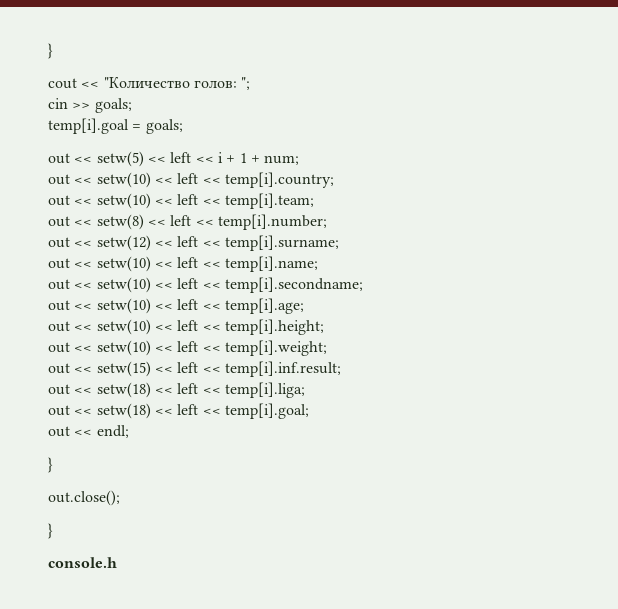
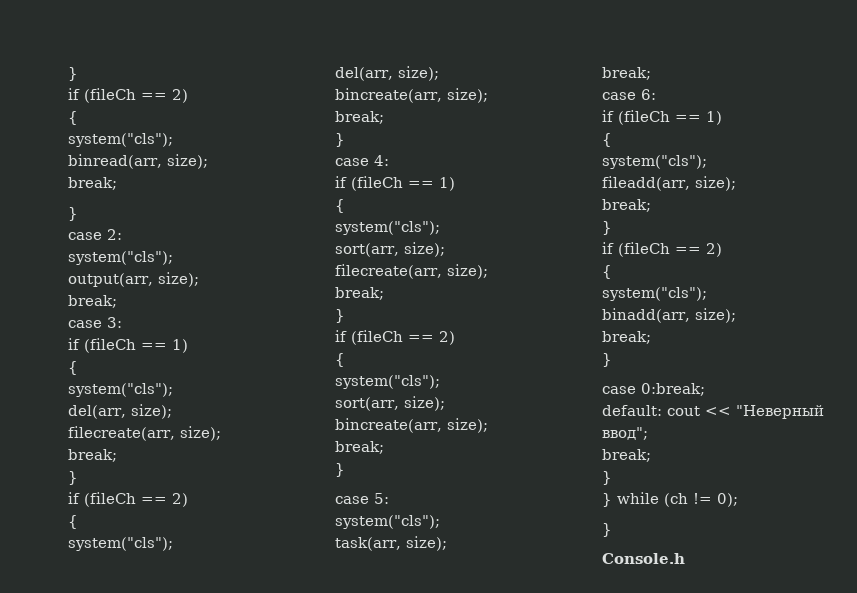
[48,43,53,59] [48,77,251,90] [48,98,132,113] [48,118,183,134] [48,151,300,167] [48,172,334,188] [48,193,314,209] [48,214,327,230] [48,235,339,251] [48,256,318,272] [48,277,363,293] [48,298,304,314] [48,319,324,335] [48,340,327,356] [48,361,341,377] [48,382,305,398] [48,403,309,419] [48,425,129,438] [48,457,53,473] [48,490,120,506] [48,523,53,539] [48,557,117,568] } // cout << "Количество голов: "; // cin >> goals; // temp[i].goal = goals; // out << setw(5) << left << i + 1 + num; // out << setw(10) << left << temp[i].country; // out << setw(10) << left << temp[i].team; // out << setw(8) << left << temp[i].number; // out << setw(12) << left << temp[i].surname; // out << setw(10) << left << temp[i].name; // out << setw(10) << left << temp[i].secondname; // out << setw(10) << left << temp[i].age; // out << setw(10) << left << temp[i].height; // out << setw(10) << left << temp[i].weight; // out << setw(15) << left << temp[i].inf.result; // out << setw(18) << left << temp[i].liga; // out << setw(18) << left << temp[i].goal; // out << endl; // } // out.close(); // } // console.h -> [68,67,78,81] [68,88,188,103] [68,111,78,125] [68,133,173,147] [68,154,208,169] [68,177,117,190] [68,207,78,221] [68,229,122,240] [68,251,173,265] [68,272,199,287] [68,295,117,308] [68,317,122,328] [68,338,188,353] [68,361,78,375] [68,383,173,397] [68,404,172,419] [68,426,221,441] [68,449,117,462] [68,471,78,485] [68,492,188,507] [68,515,78,529] [68,537,173,551] [335,66,439,81] [335,88,488,103] [335,111,384,124] [335,133,345,147] [335,155,389,166] [335,176,455,191] [335,199,345,213] [335,221,440,235] [335,242,445,257] [335,264,488,279] [335,287,384,300] [335,309,345,323] [335,330,455,345] [335,353,345,367] [335,375,440,389] [335,396,445,411] [335,418,488,433] [335,441,384,454] [335,463,345,477] [335,493,389,504] [335,515,440,529] [335,536,447,551] [602,67,651,80] [602,89,656,100] [602,110,722,125] [602,133,612,147] [602,155,707,169] [602,176,736,191] [602,199,651,212] [602,221,612,235] [602,242,722,257] [602,265,612,279] [602,287,707,301] [602,308,736,323] [602,331,651,344] [602,353,612,367] [602,383,705,396] [602,405,824,419] [602,427,648,440] [602,449,651,462] [602,471,612,485] [602,492,738,507] [602,523,612,537] [602,553,685,564] } // if (fileCh == 2) // { // system("cls"); // binread(arr, size); // break; // } // case 2: // system("cls"); // output(arr, size); // break; // case 3: // if (fileCh == 1) // { // system("cls"); // del(arr, size); // filecreate(arr, size); // break; // } // if (fileCh == 2) // { // system("cls"); // del(arr, size); // bincreate(arr, size); // break; // } // case 4: // if (fileCh == 1) // { // system("cls"); // sort(arr, size); // filecreate(arr, size); // break; // } // if (fileCh == 2) // { // system("cls"); // sort(arr, size); // bincreate(arr, size); // break; // } // case 5: // system("cls"); // task(arr, size); // break; // case 6: // if (fileCh == 1) // { // system("cls"); // fileadd(arr, size); // break; // } // if (fileCh == 2) // { // system("cls"); // binadd(arr, size); // break; // } // case 0:break; // default: cout << "Неверный ввод"; // break; // } // } while (ch != 0); // } // Console.h

